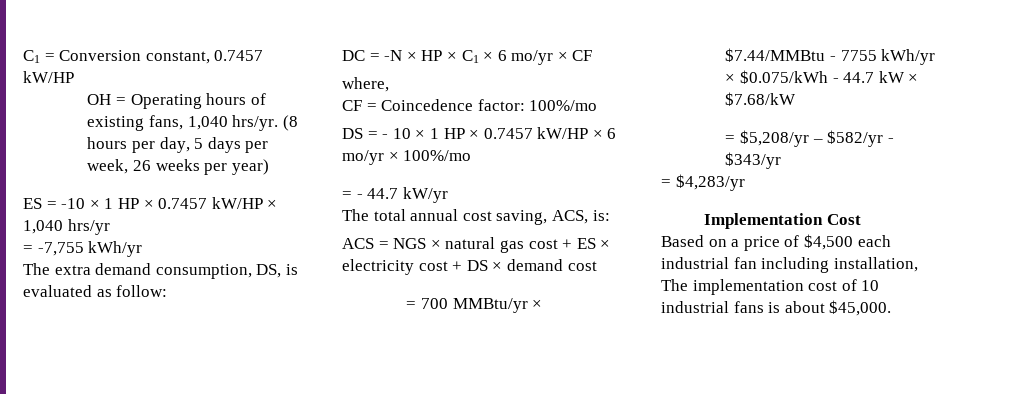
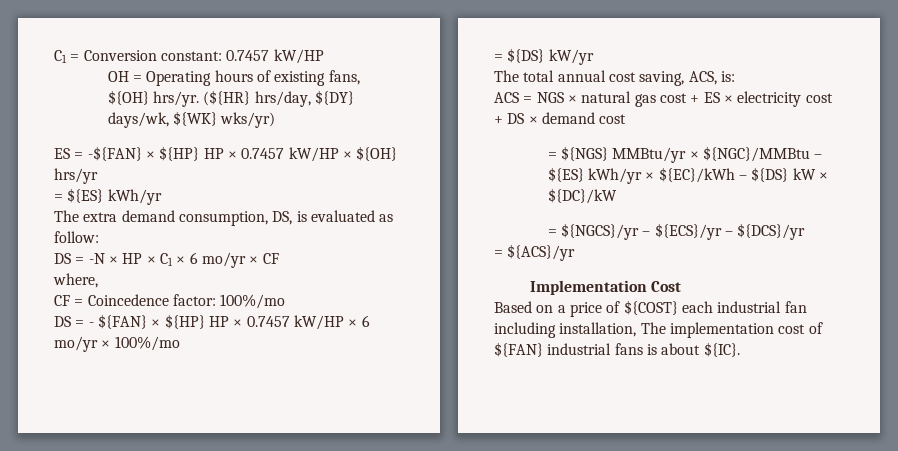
[145,51,210,64] constant, -> [160,51,222,61] constant:
[187,115,298,131] [87,137,269,153] [87,159,269,175] 1,040 hrs/yr. (8 hours per day, 5 days per week, 26 weeks per year) -> [107,90,355,107] [107,111,276,128] ${OH} hrs/yr. (${HR} hrs/day, ${DY} days/wk, ${WK} wks/yr)
[61,197,278,209] [23,220,63,234] -10 × 1 HP × 0.7457 kW/HP × 1,040 -> [87,146,398,162] -${FAN} × ${HP} HP × 0.7457 kW/HP × ${OH}
[37,242,84,256] -7,755 -> [67,188,104,203] ${ES}
[342,50,365,61] DC -> [54,253,71,264] DS
[392,128,439,139] 10 × 1 -> [97,314,205,329] ${FAN} × ${HP}
[356,188,399,199] - 44.7 -> [507,48,545,63] ${DS}
[421,298,449,309] 700 -> [561,146,609,161] ${NGS}
[725,48,936,65] [725,70,875,84] $7.44/MMBtu - 7755 kWh/yr × $0.075/kWh - 44.7 -> [703,146,823,162] [547,167,789,184] ${NGC}/MMBtu – ${ES} kWh/yr × ${EC}/kWh – ${DS}
[725,92,797,106] [725,130,894,147] [725,152,782,169] [661,174,745,191] $7.68/kW // = $5,208/yr – $582/yr - $343/yr // = $4,283/yr -> [547,188,617,204] [547,223,806,240] [494,244,576,261] ${DC}/kW // = ${NGCS}/yr – ${ECS}/yr – ${DCS}/yr // = ${ACS}/yr
[803,234,853,250] $4,500 -> [623,300,678,315] ${COST}
[861,280,880,291] 10 -> [494,342,543,357] ${FAN}
[829,300,892,316] $45,000. -> [703,342,740,357] ${IC}.

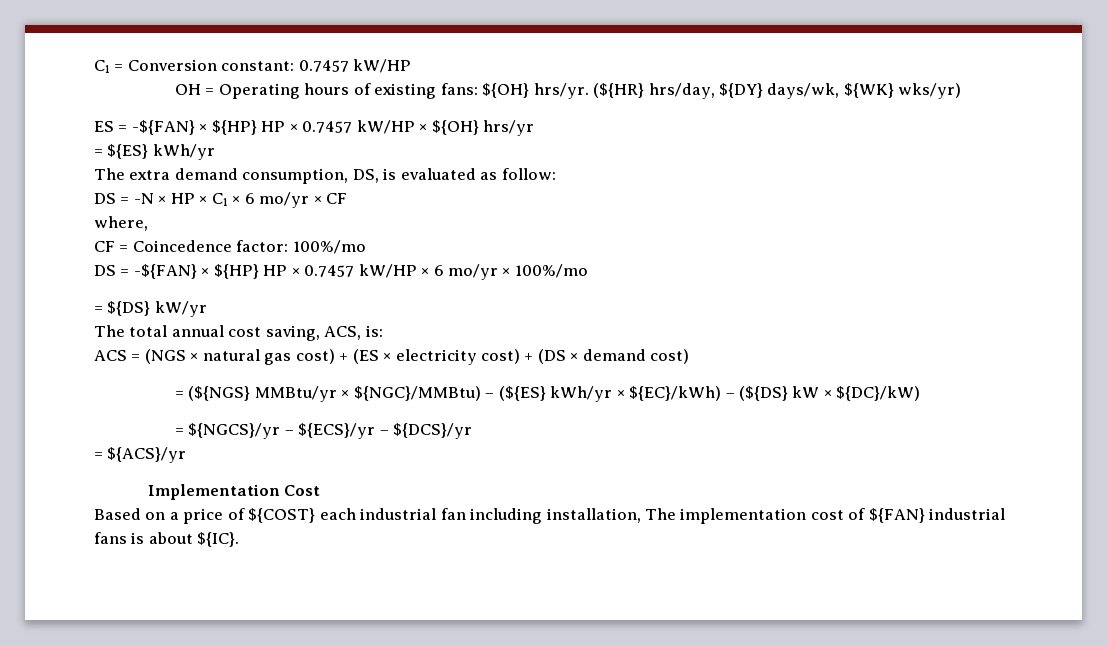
[328,70,360,85] fans, -> [440,83,478,95] fans:
[88,314,147,329] - ${FAN} -> [133,264,197,279] -${FAN}
[536,92,564,103] NGS -> [144,349,186,364] (NGS
[659,91,833,107] [494,113,525,124] cost + ES × electricity cost + DS -> [295,349,566,365] cost) + (ES × electricity cost) + (DS
[599,114,627,124] [547,146,609,161] cost // = ${NGS} -> [650,349,690,364] [175,386,251,401] cost) // = (${NGS}
[703,146,823,162] [547,167,789,184] ${NGC}/MMBtu – ${ES} kWh/yr × ${EC}/kWh – ${DS} -> [353,386,789,402] ${NGC}/MMBtu) – (${ES} kWh/yr × ${EC}/kWh) – (${DS}
[547,188,617,204] ${DC}/kW -> [836,386,921,401] ${DC}/kW)

